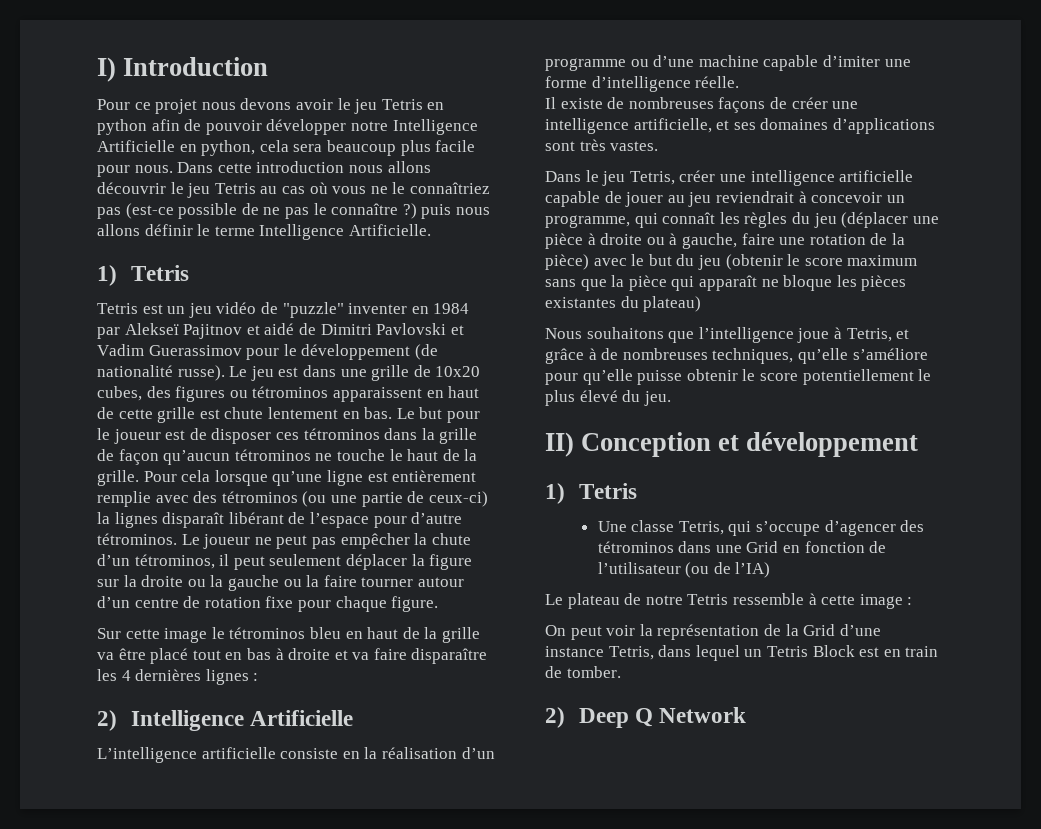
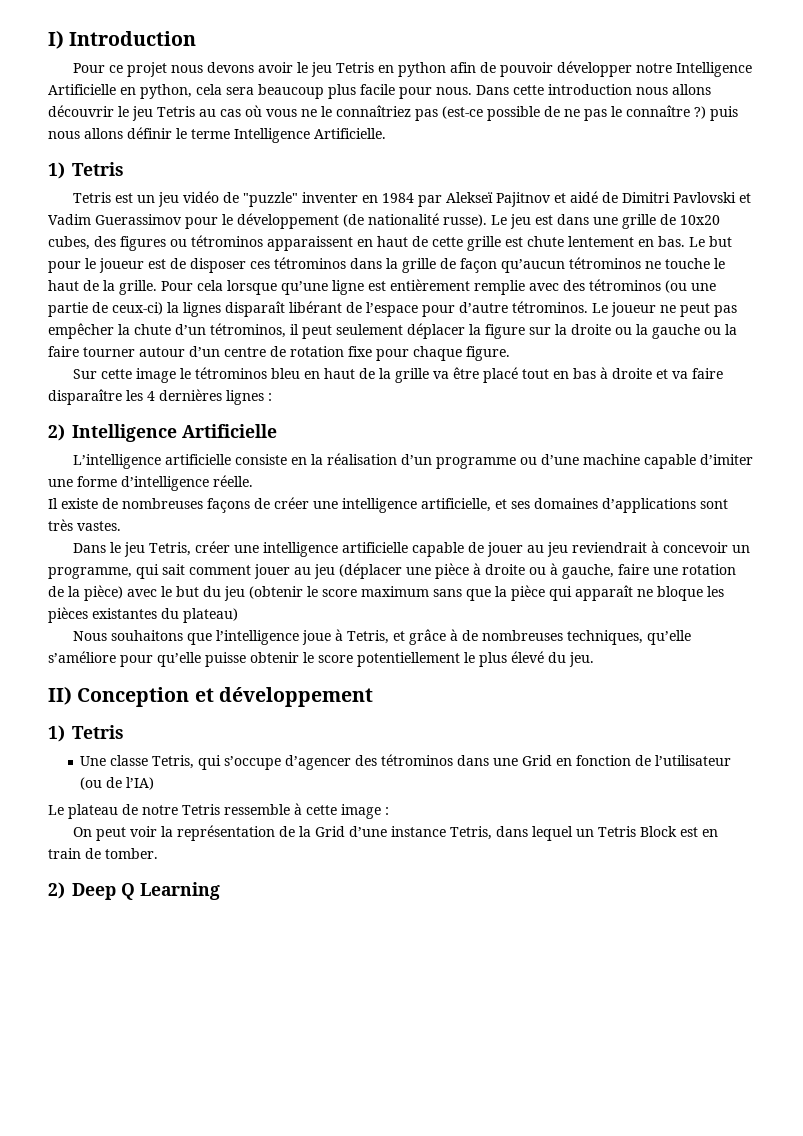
[662,212,810,228] connaît les règles du -> [162,564,311,579] sait comment jouer au
[659,707,747,723] Network -> [140,882,220,900] Learning

